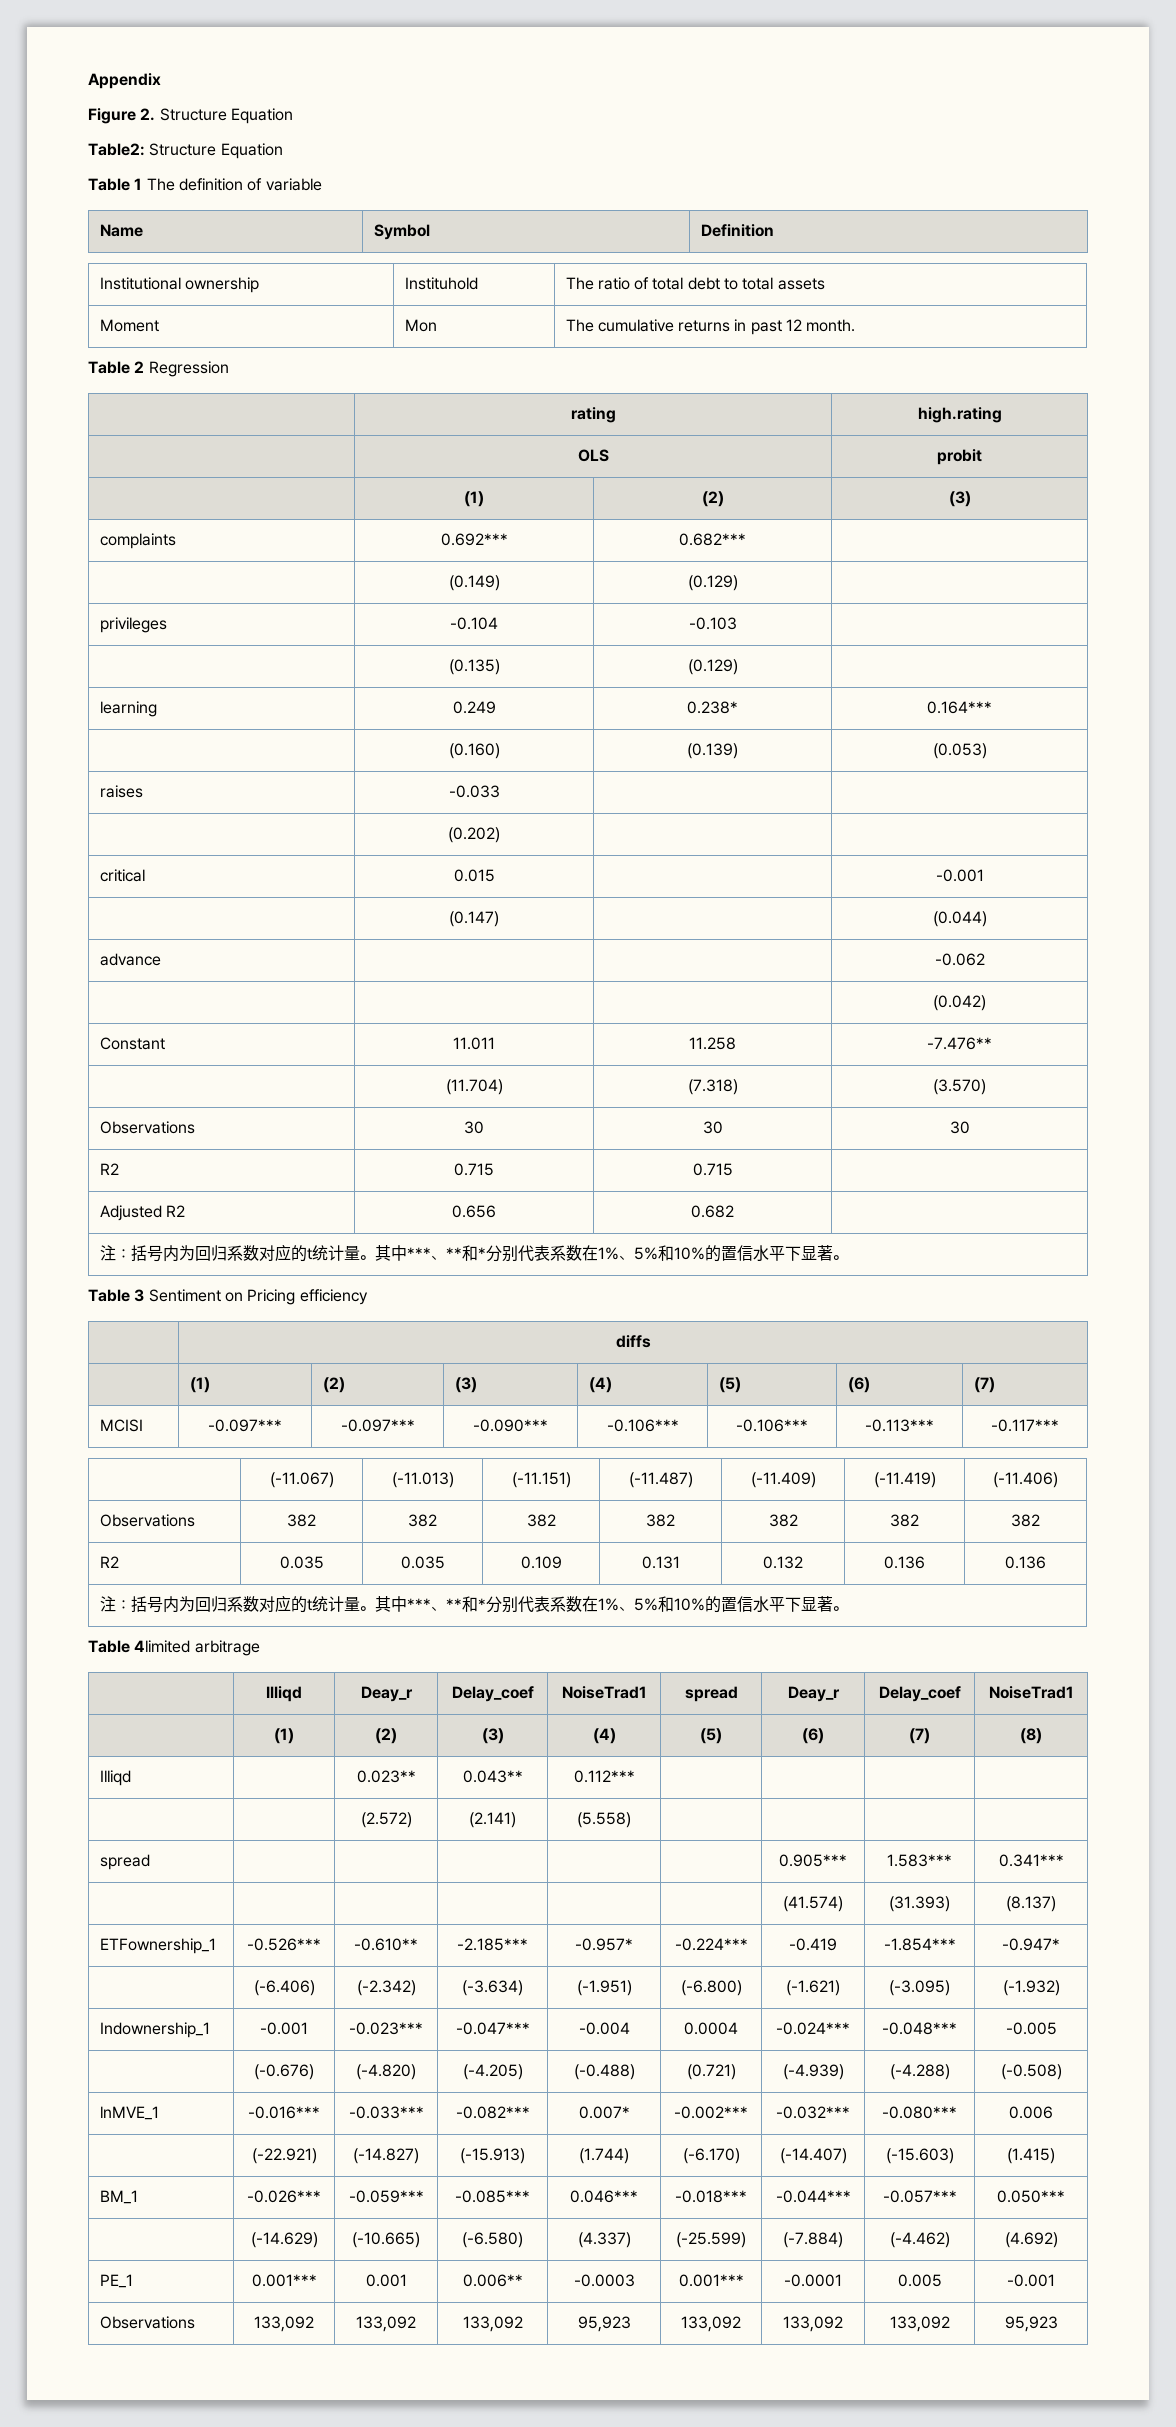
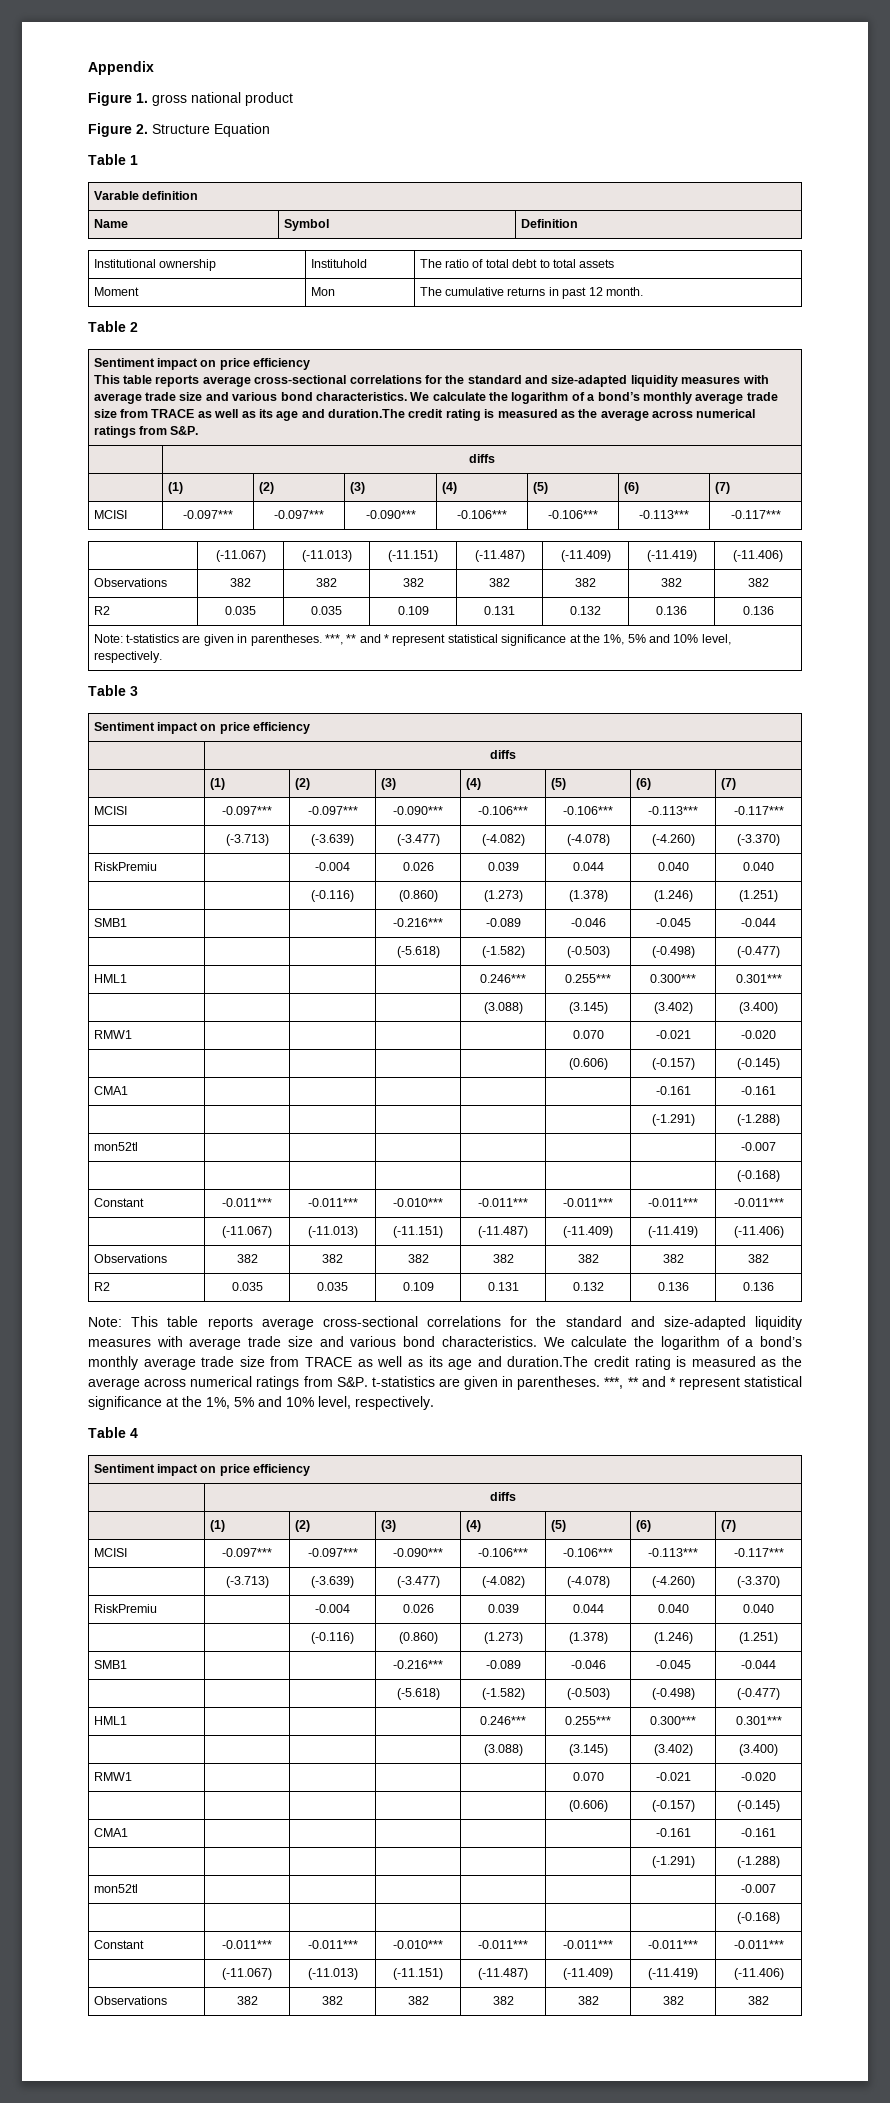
(161, 81) none -> [88,92,293,106] // Figure 1. gross national product
[88,143,283,159] // Table2: Structure Equation -> (270, 130) none
[146,178,175,191] The -> [93,191,139,200] // Varable
[247,178,322,191] of variable -> (199, 195) none
[148,361,229,377] [570,407,616,423] [917,407,1002,423] [577,449,609,462] [937,449,982,465] [464,491,484,507] [701,491,724,507] [948,491,971,507] [99,533,176,549] [440,533,508,546] [679,533,746,546] [448,575,500,591] [687,575,738,591] [99,617,167,633] [450,617,498,630] [688,617,737,630] [448,659,500,675] [687,659,738,675] [99,701,157,717] [452,701,496,714] [687,701,738,714] [927,701,992,714] [448,743,500,759] [687,743,738,759] [932,743,987,759] [99,785,143,798] [448,785,500,798] [448,827,500,843] [99,869,145,882] [453,869,495,882] [935,869,984,882] [449,911,499,927] [932,911,987,927] [99,953,161,966] [934,953,985,966] [933,995,986,1011] [99,1037,165,1050] [453,1037,495,1050] [689,1037,736,1050] [927,1037,992,1050] [445,1079,503,1095] [687,1079,738,1095] [933,1079,986,1095] [99,1121,195,1134] [464,1121,484,1134] [702,1121,723,1134] [949,1121,970,1134] [99,1163,119,1175] [454,1163,494,1176] [692,1163,733,1176] [99,1205,185,1221] [452,1205,496,1218] [691,1205,734,1218] [99,1244,848,1262] [88,1289,368,1305] Regression // | rating | high.rating // | OLS | probit // | (1) | (2) | (3) // complaints | 0.692*** | 0.682*** | // | (0.149) | (0.129) | // privileges | -0.104 | -0.103 | // | (0.135) | (0.129) | // learning | 0.249 | 0.238* | 0.164*** // | (0.160) | (0.139) | (0.053) // raises | -0.033 | | // | (0.202) | | // critical | 0.015 | | -0.001 // | (0.147) | | (0.044) // advance | | | -0.062 // | | | (0.042) // Constant | 11.011 | 11.258 | -7.476** // | (11.704) | (7.318) | (3.570) // Observations | 30 | 30 | 30 // R2 | 0.715 | 0.715 | // Adjusted R2 | 0.656 | 0.682 | // 注：括号内为回归系数对应的t统计量。其中***、**和*分别代表系数在1%、5%和10%的置信水平下显著。 // Table 3 Sentiment on Pricing efficiency -> [93,358,311,370] [93,375,769,387] [93,392,778,404] [93,409,756,421] [93,426,199,438] // Sentiment impact on price efficiency // This table reports average cross-sectional correlations for the standard and size-adapted liquidity measures with average trade size and various bond characteristics. We calculate the logarithm of a bond’s monthly average trade size from TRACE as well as its age and duration.The credit rating is measured as the average across numerical ratings from S&P.
[99,1595,848,1613] [88,1640,260,1656] [266,1686,302,1702] [360,1686,413,1702] [451,1686,534,1702] [561,1686,647,1699] [684,1686,738,1702] [787,1686,840,1702] [878,1686,961,1702] [988,1686,1074,1699] [274,1728,294,1744] [375,1728,397,1744] [481,1728,504,1744] [592,1728,616,1744] [700,1728,722,1744] [802,1728,824,1744] [909,1728,930,1744] [1020,1728,1042,1744] [99,1770,131,1786] [356,1770,416,1783] [462,1770,523,1783] [573,1770,635,1783] [360,1812,412,1828] [469,1812,516,1828] [577,1812,631,1828] [99,1854,150,1870] [779,1854,847,1867] [887,1854,952,1867] [998,1854,1064,1867] [783,1896,843,1912] [889,1896,950,1912] [1006,1896,1056,1912] [99,1938,216,1954] [246,1938,321,1951] [354,1938,418,1951] [457,1938,528,1951] [575,1938,633,1951] [674,1938,748,1951] [789,1938,837,1951] [883,1938,956,1951] [1002,1938,1060,1951] [253,1980,315,1996] [356,1980,416,1996] [462,1980,523,1996] [576,1980,632,1996] [680,1980,742,1996] [786,1980,840,1996] [889,1980,950,1996] [1002,1980,1060,1996] [99,2022,210,2038] [260,2022,308,2035] [349,2022,423,2035] [455,2022,530,2035] [578,2022,630,2035] [684,2022,738,2035] [776,2022,850,2035] [882,2022,957,2035] [1005,2022,1057,2035] [253,2064,314,2080] [356,2064,416,2080] [462,2064,523,2080] [573,2064,635,2080] [686,2064,736,2080] [782,2064,844,2080] [889,2064,950,2080] [1000,2064,1062,2080] [99,2106,159,2120] [247,2106,320,2119] [348,2106,424,2119] [455,2106,530,2119] [578,2106,630,2119] [674,2106,748,2119] [776,2106,850,2119] [882,2106,957,2119] [1009,2106,1053,2119] [251,2148,317,2164] [353,2148,419,2164] [460,2148,525,2164] [579,2148,629,2164] [682,2148,740,2164] [779,2148,847,2164] [885,2148,954,2164] [1007,2148,1055,2164] [99,2190,138,2204] [246,2190,321,2203] [348,2190,424,2203] [455,2190,530,2203] [570,2190,638,2203] [675,2190,747,2203] [775,2190,851,2203] [882,2190,957,2203] [997,2190,1065,2203] [250,2232,318,2248] [352,2232,420,2248] [462,2232,523,2248] [577,2232,631,2248] [676,2232,746,2248] [783,2232,843,2248] [889,2232,950,2248] [1004,2232,1058,2248] [99,2274,133,2288] [251,2274,317,2287] [365,2274,407,2287] [462,2274,523,2287] [573,2274,635,2287] [678,2274,744,2287] [784,2274,842,2287] [897,2274,942,2287] [1007,2274,1055,2287] [99,2316,195,2329] [253,2316,314,2332] [356,2316,416,2332] [462,2316,523,2332] [577,2316,631,2332] [681,2316,741,2332] [783,2316,843,2332] [889,2316,950,2332] [1004,2316,1058,2332] 注：括号内为回归系数对应的t统计量。其中***、**和*分别代表系数在1%、5%和10%的置信水平下显著。 // Table 4limited arbitrage // | Illiqd | Deay_r | Delay_coef | NoiseTrad1 | spread | Deay_r | Delay_coef | NoiseTrad1 // | (1) | (2) | (3) | (4) | (5) | (6) | (7) | (8) // Illiqd | | 0.023** | 0.043** | 0.112*** | | | | // | | (2.572) | (2.141) | (5.558) | | | | // spread | | | | | | 0.905*** | 1.583*** | 0.341*** // | | | | | | (41.574) | (31.393) | (8.137) // ETFownership_1 | -0.526*** | -0.610** | -2.185*** | -0.957* | -0.224*** | -0.419 | -1.854*** | -0.947* // | (-6.406) | (-2.342) | (-3.634) | (-1.951) | (-6.800) | (-1.621) | (-3.095) | (-1.932) // Indownership_1 | -0.001 | -0.023*** | -0.047*** | -0.004 | 0.0004 | -0.024*** | -0.048*** | -0.005 // | (-0.676) | (-4.820) | (-4.205) | (-0.488) | (0.721) | (-4.939) | (-4.288) | (-0.508) // lnMVE_1 | -0.016*** | -0.033*** | -0.082*** | 0.007* | -0.002*** | -0.032*** | -0.080*** | 0.006 // | (-22.921) | (-14.827) | (-15.913) | (1.744) | (-6.170) | (-14.407) | (-15.603) | (1.415) // BM_1 | -0.026*** | -0.059*** | -0.085*** | 0.046*** | -0.018*** | -0.044*** | -0.057*** | 0.050*** // | (-14.629) | (-10.665) | (-6.580) | (4.337) | (-25.599) | (-7.884) | (-4.462) | (4.692) // PE_1 | 0.001*** | 0.001 | 0.006** | -0.0003 | 0.001*** | -0.0001 | 0.005 | -0.001 // Observations | 133,092 | 133,092 | 133,092 | 95,923 | 133,092 | 133,092 | 133,092 | 95,923 -> [93,634,731,646] [93,651,162,663] [88,685,138,696] [93,722,311,734] [490,750,516,759] [209,778,225,790] [294,778,310,790] [380,778,396,790] [465,778,481,790] [550,778,566,790] [635,778,651,790] [720,778,736,790] [93,806,127,815] [221,806,272,815] [307,806,358,815] [393,806,443,815] [478,806,528,815] [563,806,613,815] [648,806,698,815] [733,806,784,815] [225,834,269,846] [311,834,354,846] [396,834,440,846] [481,834,525,846] [566,834,610,846] [651,834,695,846] [737,834,780,846] [93,862,157,871] [315,862,350,871] [402,862,434,871] [487,862,519,871] [572,862,604,871] [657,862,689,871] [743,862,774,871] [311,890,354,902] [398,890,438,902] [483,890,523,902] [568,890,608,902] [653,890,693,902] [739,890,778,902] [93,918,127,927] [393,918,443,927] [485,918,521,927] [570,918,606,927] [655,918,691,927] [741,918,776,927] [396,946,440,958] [481,946,525,958] [566,946,610,958] [651,946,695,958] [737,946,780,958] [93,974,127,983] [480,974,526,983] [565,974,611,983] [650,974,696,983] [735,974,782,983] [483,1002,523,1014] [568,1002,608,1014] [653,1002,693,1014] [739,1002,778,1014] [93,1030,132,1039] [572,1030,604,1039] [655,1030,691,1039] [741,1030,776,1039] [568,1058,608,1070] [651,1058,695,1070] [737,1058,780,1070] [93,1086,128,1095] [655,1086,691,1095] [741,1086,776,1095] [651,1114,695,1126] [737,1114,780,1126] [93,1142,138,1151] [741,1142,776,1151] [737,1170,780,1182] [93,1198,144,1207] [221,1198,272,1207] [307,1198,358,1207] [393,1198,443,1207] [478,1198,528,1207] [563,1198,613,1207] [648,1198,698,1207] [733,1198,784,1207] [221,1226,272,1238] [307,1226,358,1238] [393,1226,443,1238] [478,1226,528,1238] [563,1226,613,1238] [648,1226,698,1238] [733,1226,784,1238] [93,1254,167,1263] [236,1254,258,1263] [322,1254,343,1263] [407,1254,429,1263] [492,1254,514,1263] [577,1254,599,1263] [662,1254,684,1263] [748,1254,769,1263] [93,1282,110,1291] [231,1282,263,1291] [317,1282,348,1291] [402,1282,434,1291] [487,1282,519,1291] [572,1282,604,1291] [657,1282,689,1291] [743,1282,774,1291] [88,1316,802,1330] [88,1336,803,1350] [88,1356,802,1370] [88,1376,802,1390] [88,1396,434,1410] [88,1427,138,1438] [93,1464,311,1476] [490,1492,516,1501] [209,1520,225,1532] [294,1520,310,1532] [380,1520,396,1532] [465,1520,481,1532] [550,1520,566,1532] [635,1520,651,1532] [720,1520,736,1532] [93,1548,127,1557] [221,1548,272,1557] [307,1548,358,1557] [393,1548,443,1557] [478,1548,528,1557] [563,1548,613,1557] [648,1548,698,1557] [733,1548,784,1557] [225,1576,269,1588] [311,1576,354,1588] [396,1576,440,1588] [481,1576,525,1588] [566,1576,610,1588] [651,1576,695,1588] [737,1576,780,1588] [93,1604,157,1613] [315,1604,350,1613] [402,1604,434,1613] [487,1604,519,1613] [572,1604,604,1613] [657,1604,689,1613] [743,1604,774,1613] [311,1632,354,1644] [398,1632,438,1644] [483,1632,523,1644] [568,1632,608,1644] [653,1632,693,1644] [739,1632,778,1644] [93,1660,127,1669] [393,1660,443,1669] [485,1660,521,1669] [570,1660,606,1669] [655,1660,691,1669] [741,1660,776,1669] [396,1688,440,1700] [481,1688,525,1700] [566,1688,610,1700] [651,1688,695,1700] [737,1688,780,1700] [93,1716,127,1725] [480,1716,526,1725] [565,1716,611,1725] [650,1716,696,1725] [735,1716,782,1725] [483,1744,523,1756] [568,1744,608,1756] [653,1744,693,1756] [739,1744,778,1756] [93,1772,132,1781] [572,1772,604,1781] [655,1772,691,1781] [741,1772,776,1781] [568,1800,608,1812] [651,1800,695,1812] [737,1800,780,1812] [93,1828,128,1837] [655,1828,691,1837] [741,1828,776,1837] [651,1856,695,1868] [737,1856,780,1868] [93,1884,138,1893] [741,1884,776,1893] [737,1912,780,1924] [93,1940,144,1949] [221,1940,272,1949] [307,1940,358,1949] [393,1940,443,1949] [478,1940,528,1949] [563,1940,613,1949] [648,1940,698,1949] [733,1940,784,1949] [221,1968,272,1980] [307,1968,358,1980] [393,1968,443,1980] [478,1968,528,1980] [563,1968,613,1980] [648,1968,698,1980] [733,1968,784,1980] [93,1996,167,2005] [236,1996,258,2005] [322,1996,343,2005] [407,1996,429,2005] [492,1996,514,2005] [577,1996,599,2005] [662,1996,684,2005] [748,1996,769,2005] Note: t-statistics are given in parentheses. ***, ** and * represent statistical significance at the 1%, 5% and 10% level, respectively. // Table 3 // Sentiment impact on price efficiency // | diffs // | (1) | (2) | (3) | (4) | (5) | (6) | (7) // MCISI | -0.097*** | -0.097*** | -0.090*** | -0.106*** | -0.106*** | -0.113*** | -0.117*** // | (-3.713) | (-3.639) | (-3.477) | (-4.082) | (-4.078) | (-4.260) | (-3.370) // RiskPremiu | | -0.004 | 0.026 | 0.039 | 0.044 | 0.040 | 0.040 // | | (-0.116) | (0.860) | (1.273) | (1.378) | (1.246) | (1.251) // SMB1 | | | -0.216*** | -0.089 | -0.046 | -0.045 | -0.044 // | | | (-5.618) | (-1.582) | (-0.503) | (-0.498) | (-0.477) // HML1 | | | | 0.246*** | 0.255*** | 0.300*** | 0.301*** // | | | | (3.088) | (3.145) | (3.402) | (3.400) // RMW1 | | | | | 0.070 | -0.021 | -0.020 // | | | | | (0.606) | (-0.157) | (-0.145) // CMA1 | | | | | | -0.161 | -0.161 // | | | | | | (-1.291) | (-1.288) // mon52tl | | | | | | | -0.007 // | | | | | | | (-0.168) // Constant | -0.011*** | -0.011*** | -0.010*** | -0.011*** | -0.011*** | -0.011*** | -0.011*** // | (-11.067) | (-11.013) | (-11.151) | (-11.487) | (-11.409) | (-11.419) | (-11.406) // Observations | 382 | 382 | 382 | 382 | 382 | 382 | 382 // R2 | 0.035 | 0.035 | 0.109 | 0.131 | 0.132 | 0.136 | 0.136 // Note: This table reports average cross-sectional correlations for the standard and size-adapted liquidity measures with average trade size and various bond characteristics. We calculate the logarithm of a bond’s monthly average trade size from TRACE as well as its age and duration.The credit rating is measured as the average across numerical ratings from S&P. t-statistics are given in parentheses. ***, ** and * represent statistical significance at the 1%, 5% and 10% level, respectively. // Table 4 // Sentiment impact on price efficiency // | diffs // | (1) | (2) | (3) | (4) | (5) | (6) | (7) // MCISI | -0.097*** | -0.097*** | -0.090*** | -0.106*** | -0.106*** | -0.113*** | -0.117*** // | (-3.713) | (-3.639) | (-3.477) | (-4.082) | (-4.078) | (-4.260) | (-3.370) // RiskPremiu | | -0.004 | 0.026 | 0.039 | 0.044 | 0.040 | 0.040 // | | (-0.116) | (0.860) | (1.273) | (1.378) | (1.246) | (1.251) // SMB1 | | | -0.216*** | -0.089 | -0.046 | -0.045 | -0.044 // | | | (-5.618) | (-1.582) | (-0.503) | (-0.498) | (-0.477) // HML1 | | | | 0.246*** | 0.255*** | 0.300*** | 0.301*** // | | | | (3.088) | (3.145) | (3.402) | (3.400) // RMW1 | | | | | 0.070 | -0.021 | -0.020 // | | | | | (0.606) | (-0.157) | (-0.145) // CMA1 | | | | | | -0.161 | -0.161 // | | | | | | (-1.291) | (-1.288) // mon52tl | | | | | | | -0.007 // | | | | | | | (-0.168) // Constant | -0.011*** | -0.011*** | -0.010*** | -0.011*** | -0.011*** | -0.011*** | -0.011*** // | (-11.067) | (-11.013) | (-11.151) | (-11.487) | (-11.409) | (-11.419) | (-11.406) // Observations | 382 | 382 | 382 | 382 | 382 | 382 | 382

